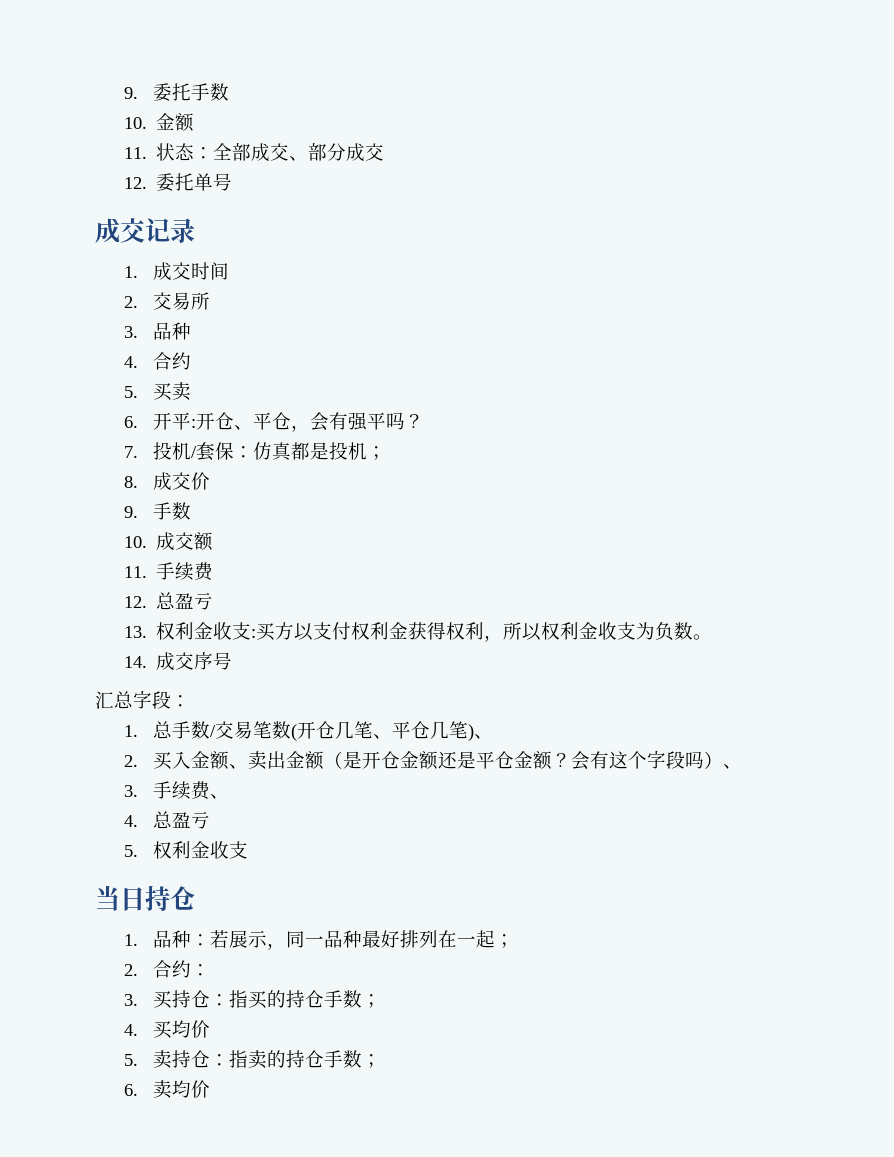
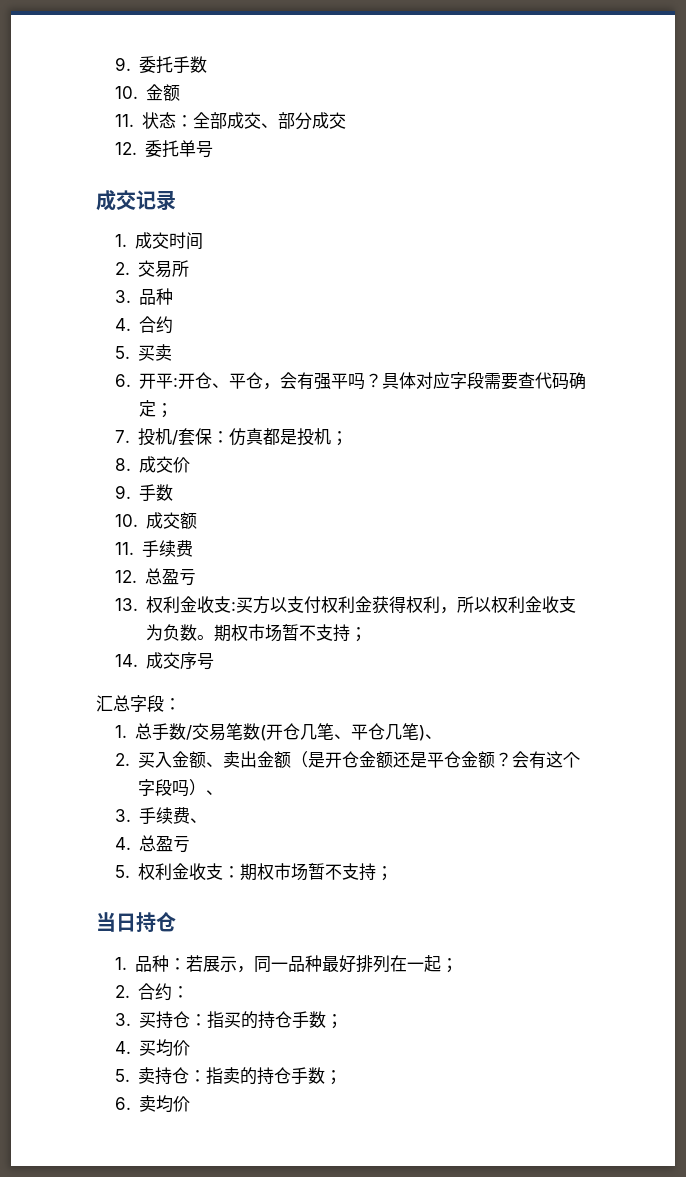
(425, 421) none -> [382,372,587,390] [139,400,174,418] 具体对应字段需要查代码确定；
(713, 637) none -> [214,624,368,642] 期权市场暂不支持；
(249, 850) none -> [223,863,394,881] ：期权市场暂不支持；

